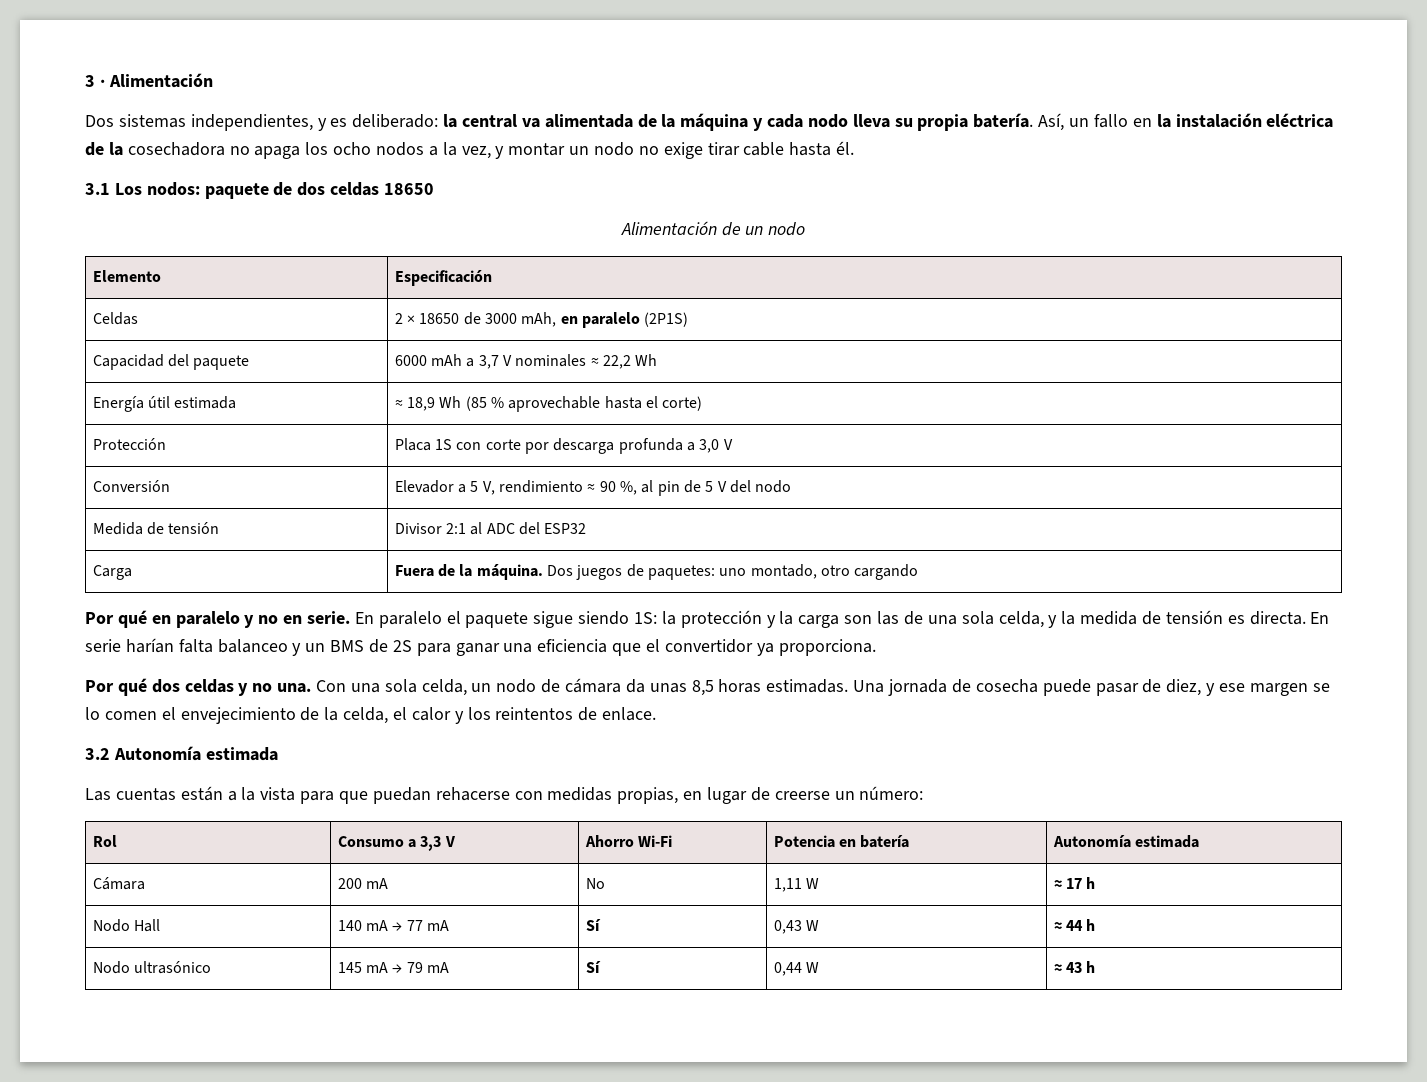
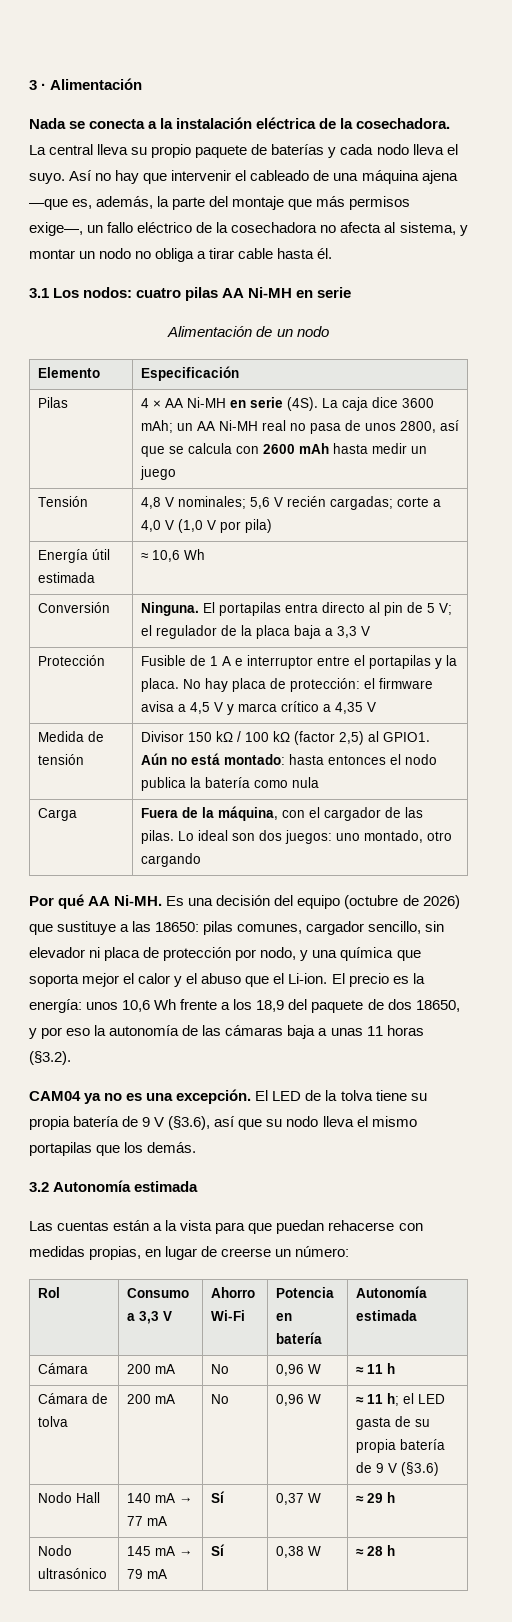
[85,113,1152,131] Dos sistemas independientes, y es deliberado: la central va alimentada de la máquina y cada nodo lleva su propia batería. Así, un fallo en -> [29,118,158,129] Nada se conecta a
[127,142,491,159] cosechadora no apaga los ocho nodos a la vez, -> [356,118,451,129] [29,144,458,158] [29,170,458,184] [29,196,411,210] [29,222,456,236] cosechadora. La central lleva su propio paquete de baterías y cada nodo lleva el suyo. Así no hay que intervenir el cableado de una máquina ajena —que es, además, la parte del montaje que más permisos exige—, un fallo eléctrico de la cosechadora no afecta al sistema,
[663,142,703,159] exige -> [155,248,207,262] obliga a
[204,182,435,199] paquete de dos celdas 18650 -> [136,287,352,301] cuatro pilas AA Ni-MH en serie
[92,312,138,325] [394,312,689,328] [92,354,250,370] [394,354,658,369] Celdas | 2 × 18650 de 3000 mAh, en paralelo (2P1S) // Capacidad del paquete | 6000 mAh a 3,7 V nominales ≈ 22,2 Wh -> [37,397,68,408] [140,397,434,411] [140,420,459,434] [140,443,427,457] [139,466,176,480] [37,496,88,507] [140,496,441,510] [140,519,272,533] Pilas | 4 × AA Ni-MH en serie (4S). La caja dice 3600 mAh; un AA Ni-MH real no pasa de unos 2800, así que se calcula con 2600 mAh hasta medir un juego // Tensión | 4,8 V nominales; 5,6 V recién cargadas; corte a 4,0 V (1,0 V por pila)
[407,396,703,412] [92,438,166,450] [394,438,733,454] [92,480,170,492] [394,480,792,496] [92,522,220,535] [394,522,587,535] [92,565,132,580] [394,564,715,580] 18,9 Wh (85 % aprovechable hasta el corte) // Protección | Placa 1S con corte por descarga profunda a 3,0 V // Conversión | Elevador a 5 V, rendimiento ≈ 90 %, al pin de 5 V del nodo // Medida de tensión | Divisor 2:1 al ADC del ESP32 // Carga | Fuera de la máquina. Dos juegos de paquetes: -> [151,549,205,562] [37,602,110,613] [140,602,452,616] [140,625,370,639] [37,655,105,666] [140,655,457,669] [140,678,433,692] [140,701,376,715] [37,731,104,742] [37,754,84,765] [140,731,430,745] [140,753,437,765] [140,777,319,791] [37,808,77,821] [140,806,423,821] [140,830,332,844] 10,6 Wh // Conversión | Ninguna. El portapilas entra directo al pin de 5 V; el regulador de la placa baja a 3,3 V // Protección | Fusible de 1 A e interruptor entre el portapilas y la placa. No hay placa de protección: el firmware avisa a 4,5 V y marca crítico a 4,35 V // Medida de tensión | Divisor 150 kΩ / 100 kΩ (factor 2,5) al GPIO1. Aún no está montado: hasta entonces el nodo publica la batería como nula // Carga | Fuera de la máquina, con el cargador de las pilas. Lo ideal son dos juegos:
[151,610,1330,628] [85,638,876,656] [85,678,1330,696] [85,707,657,724] en paralelo y no en serie. En paralelo el paquete sigue siendo 1S: la protección y la carga son las de una sola celda, y la medida de tensión es directa. En serie harían falta balanceo y un BMS de 2S para ganar una eficiencia que el convertidor ya proporciona. // Por qué dos celdas y no una. Con una sola celda, un nodo de cámara da unas 8,5 horas estimadas. Una jornada de cosecha puede pasar de diez, y ese margen se lo comen el envejecimiento de la celda, el calor y los reintentos de enlace. -> [88,895,460,909] [29,921,445,935] [29,947,421,961] [29,973,425,987] [29,999,460,1013] [29,1025,424,1039] [29,1051,71,1065] [29,1089,427,1104] [29,1116,417,1130] [29,1142,197,1156] AA Ni-MH. Es una decisión del equipo (octubre de 2026) que sustituye a las 18650: pilas comunes, cargador sencillo, sin elevador ni placa de protección por nodo, y una química que soporta mejor el calor y el abuso que el Li-ion. El precio es la energía: unos 10,6 Wh frente a los 18,9 del paquete de dos 18650, y por eso la autonomía de las cámaras baja a unas 11 horas (§3.2). // CAM04 ya no es una excepción. El LED de la tolva tiene su propia batería de 9 V (§3.6), así que su nodo lleva el mismo portapilas que los demás.
[773,878,820,892] [1053,877,1096,889] 1,11 W | ≈ 17 h -> [275,1364,321,1376] [355,1363,395,1374] [37,1393,108,1404] [37,1416,68,1427] [126,1394,175,1404] [210,1394,229,1404] [275,1394,321,1406] [355,1393,445,1406] [355,1416,430,1430] [355,1439,445,1453] [355,1462,439,1476] 0,96 W | ≈ 11 h // Cámara de tolva | 200 mA | No | 0,96 W | ≈ 11 h; el LED gasta de su propia batería de 9 V (§3.6)
[773,920,820,934] [1053,920,1084,931] 0,43 W | ≈ 44 -> [275,1493,321,1505] [355,1493,383,1503] 0,37 W | ≈ 29
[773,962,820,976] [1053,962,1083,973] 0,44 W | ≈ 43 -> [275,1546,321,1558] [355,1546,383,1556] 0,38 W | ≈ 28

